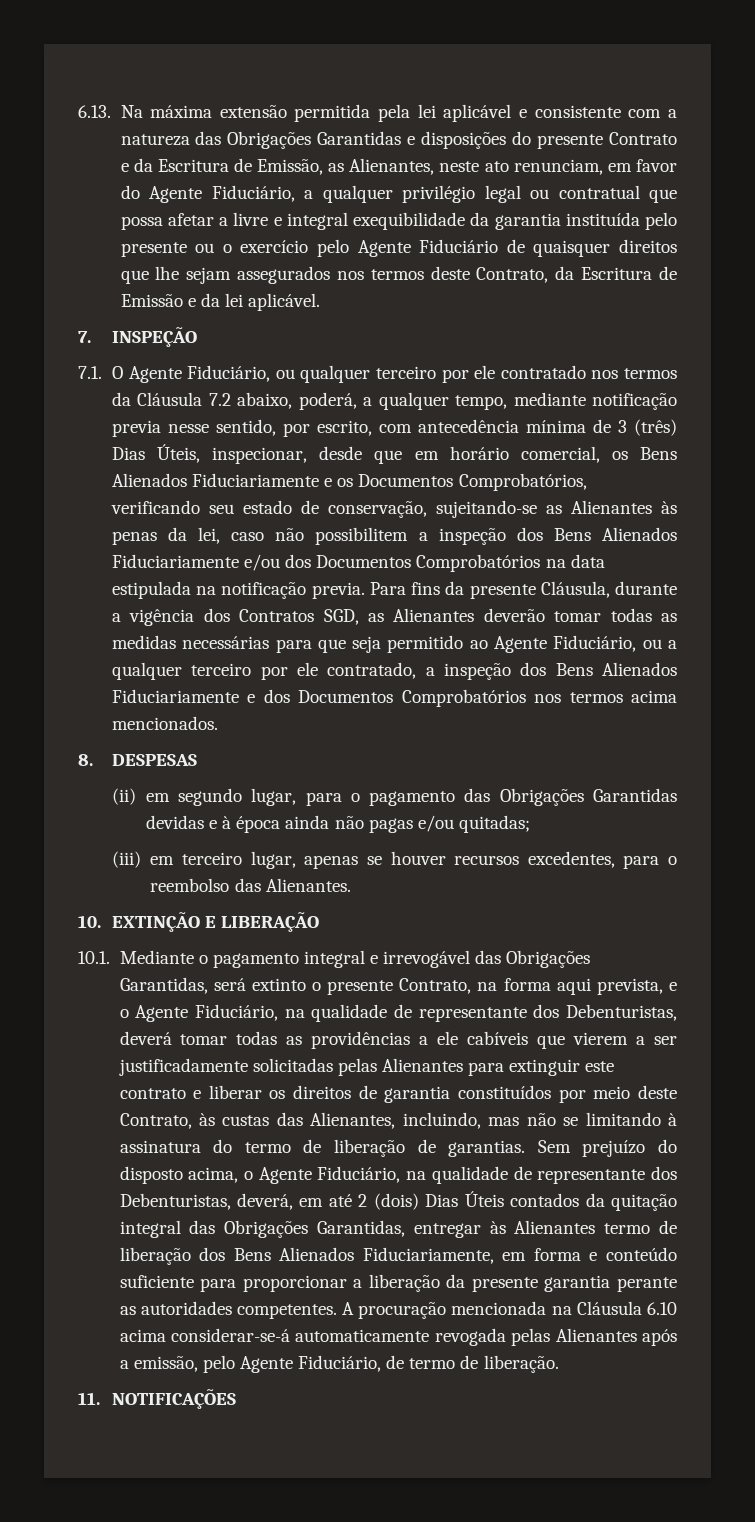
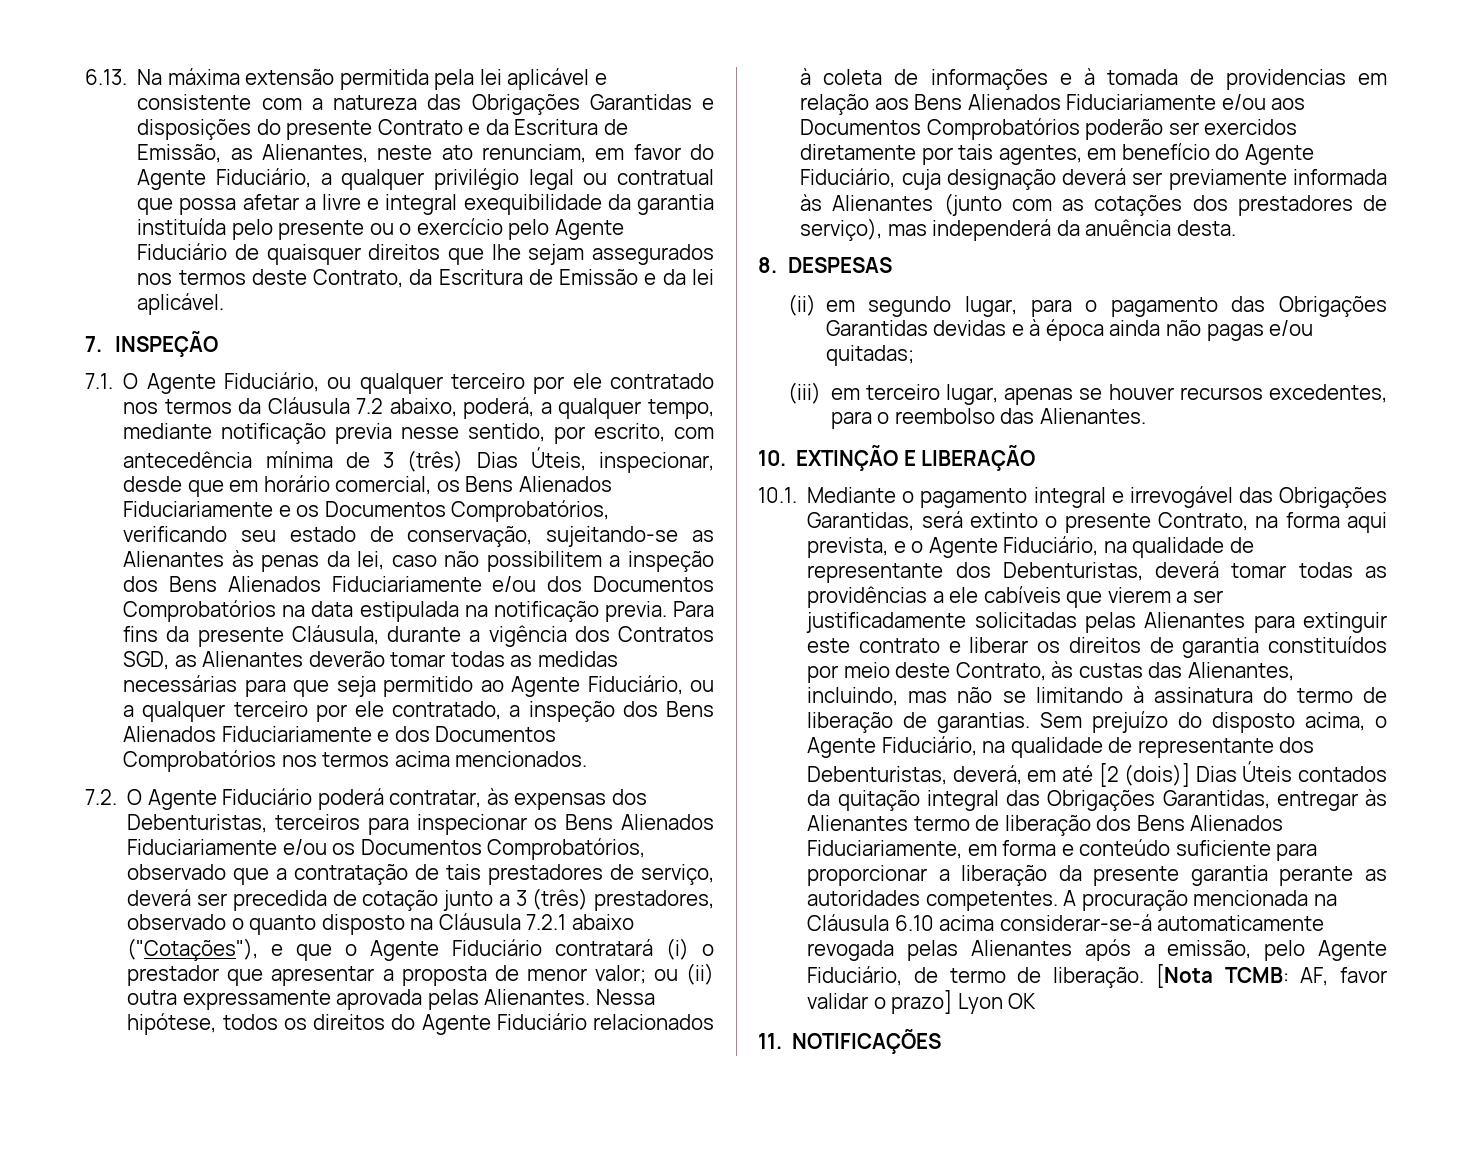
(218, 723) none -> [85,788,647,810] [127,814,714,835] [127,838,646,860] [127,864,714,885] [127,888,714,911] [127,913,634,935] [127,938,714,961] [127,963,714,986] [127,989,655,1010] [127,1013,714,1035] [800,68,1387,90] [800,94,1306,115] [800,118,1298,140] [800,143,1314,165] [800,168,1387,190] [800,193,1387,216] [800,218,1236,241] // 7.2. O Agente Fiduciário poderá contratar, às expensas dos Debenturistas, terceiros para inspecionar os Bens Alienados Fiduciariamente e/ou os Documentos Comprobatórios, observado que a contratação de tais prestadores de serviço, deverá ser precedida de cotação junto a 3 (três) prestadores, observado o quanto disposto na Cláusula 7.2.1 abaixo ("Cotações"), e que o Agente Fiduciário contratará (i) o prestador que apresentar a proposta de menor valor; ou (ii) outra expressamente aprovada pelas Alienantes. Nessa hipótese, todos os direitos do Agente Fiduciário relacionados à coleta de informações e à tomada de providencias em relação aos Bens Alienados Fiduciariamente e/ou aos Documentos Comprobatórios poderão ser exercidos diretamente por tais agentes, em benefício do Agente Fiduciário, cuja designação deverá ser previamente informada às Alienantes (junto com as cotações dos prestadores de serviço), mas independerá da anuência desta.
[358,1193,419,1210] 2 (dois) -> [1098,763,1191,787] [2 (dois)]
(559, 1364) none -> [1155,964,1387,988] [807,990,1037,1014] [Nota TCMB: AF, favor validar o prazo] Lyon OK

